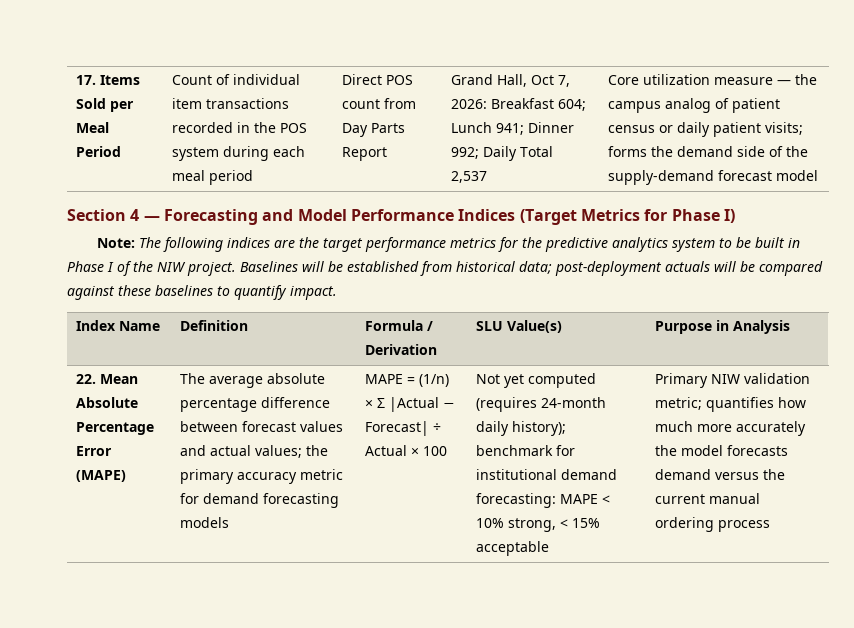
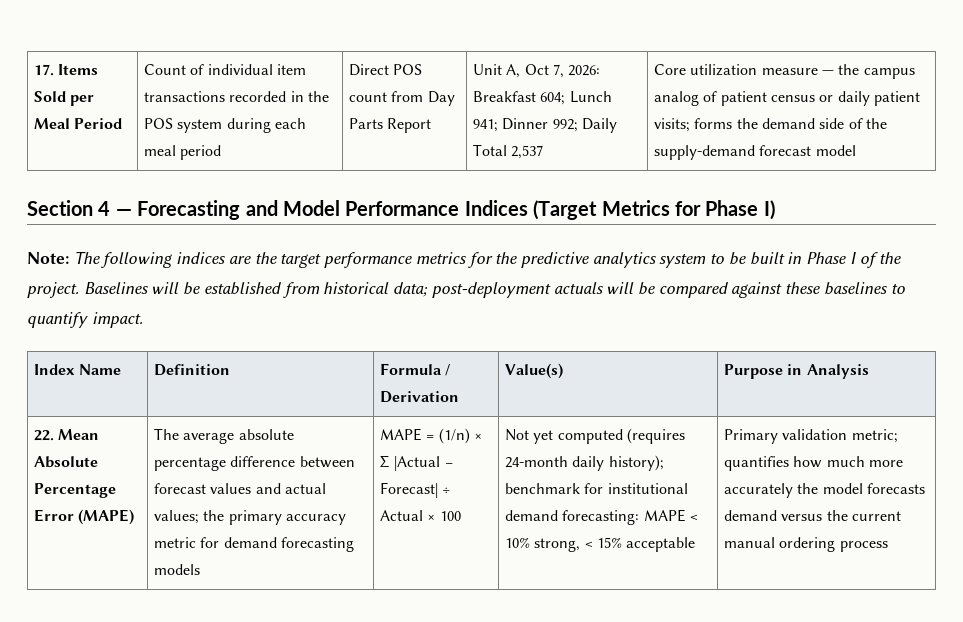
[450,74,527,87] Grand Hall, -> [473,64,521,78] Unit A,
[157,262,186,272] NIW -> (902, 258) none
[475,321,503,331] SLU -> (460, 397) none
[710,374,740,384] NIW -> (779, 436) none

